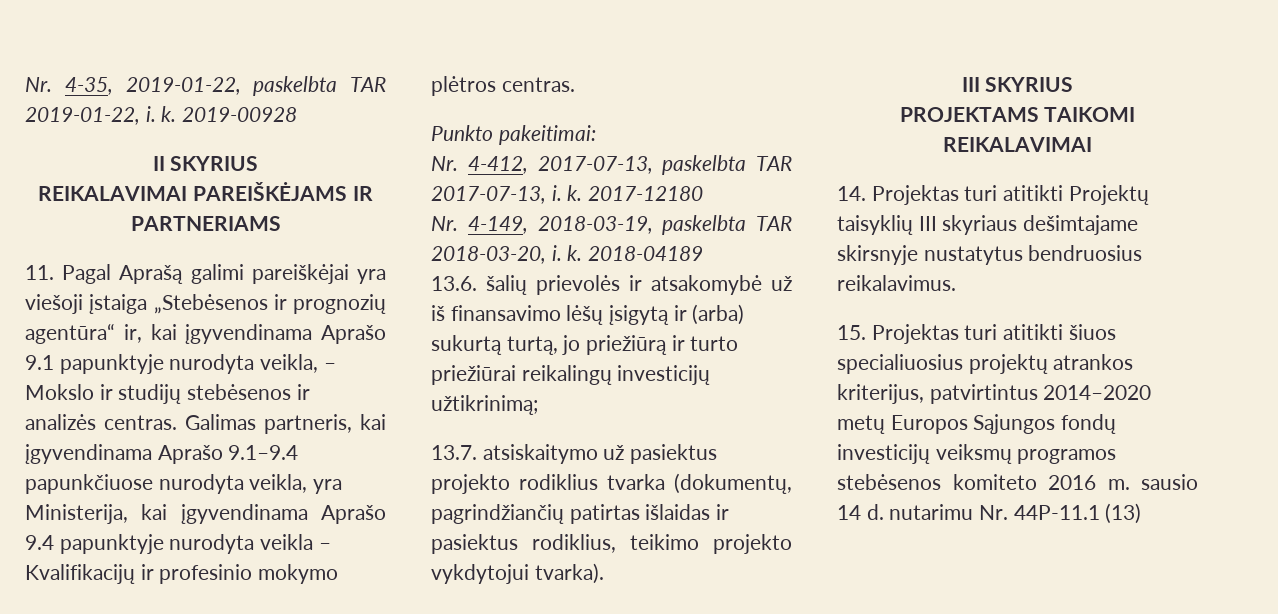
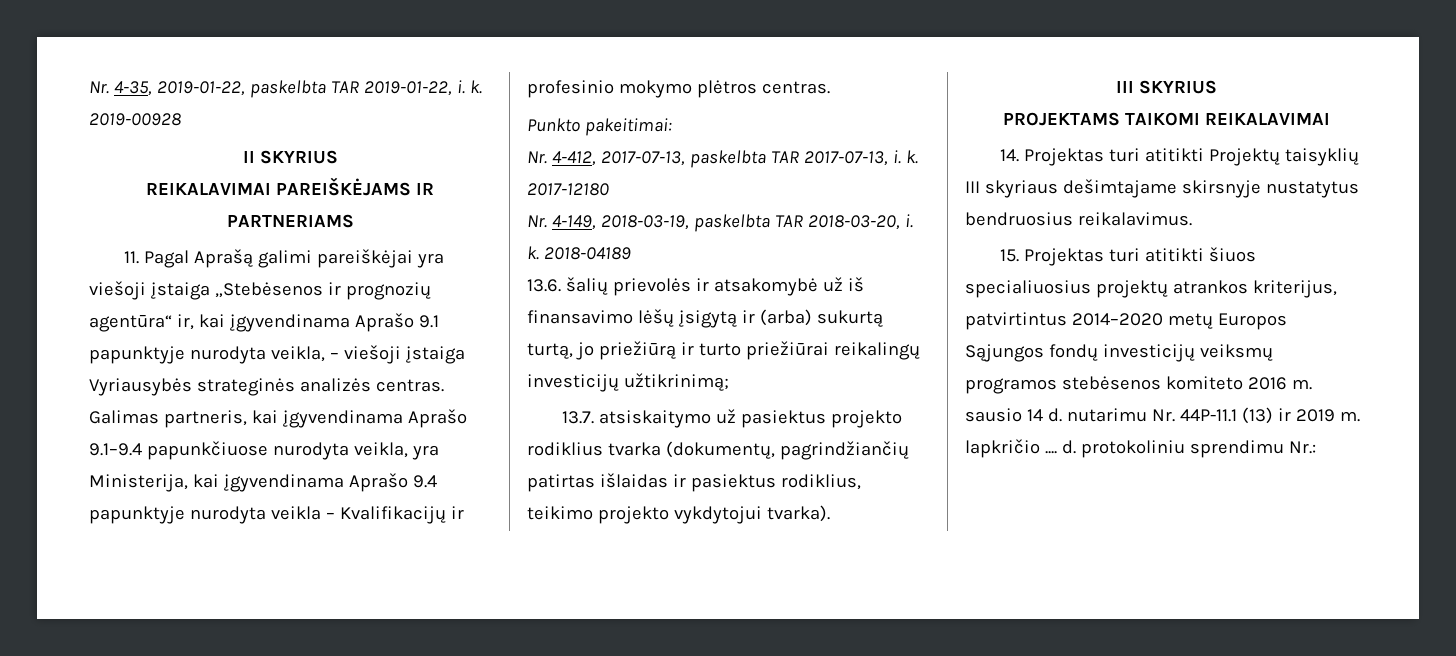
[25,384,310,404] Mokslo ir studijų stebėsenos ir -> [343,345,465,364] [89,378,295,396] viešoji įstaiga Vyriausybės strateginės
(1142, 513) none -> [1277,408,1360,422] [965,439,1316,458] ir 2019 m. lapkričio .... d. protokoliniu sprendimu Nr.:

